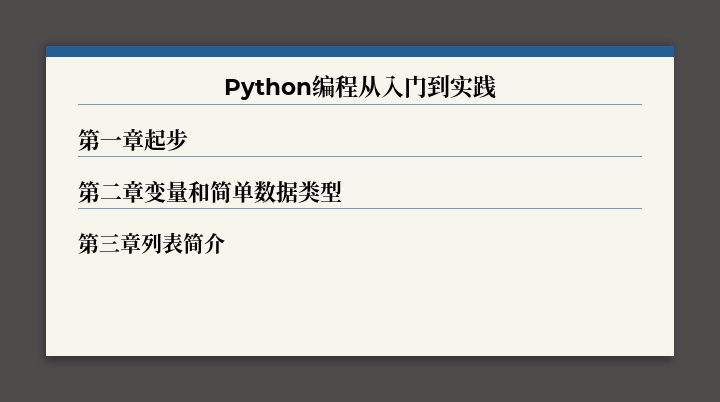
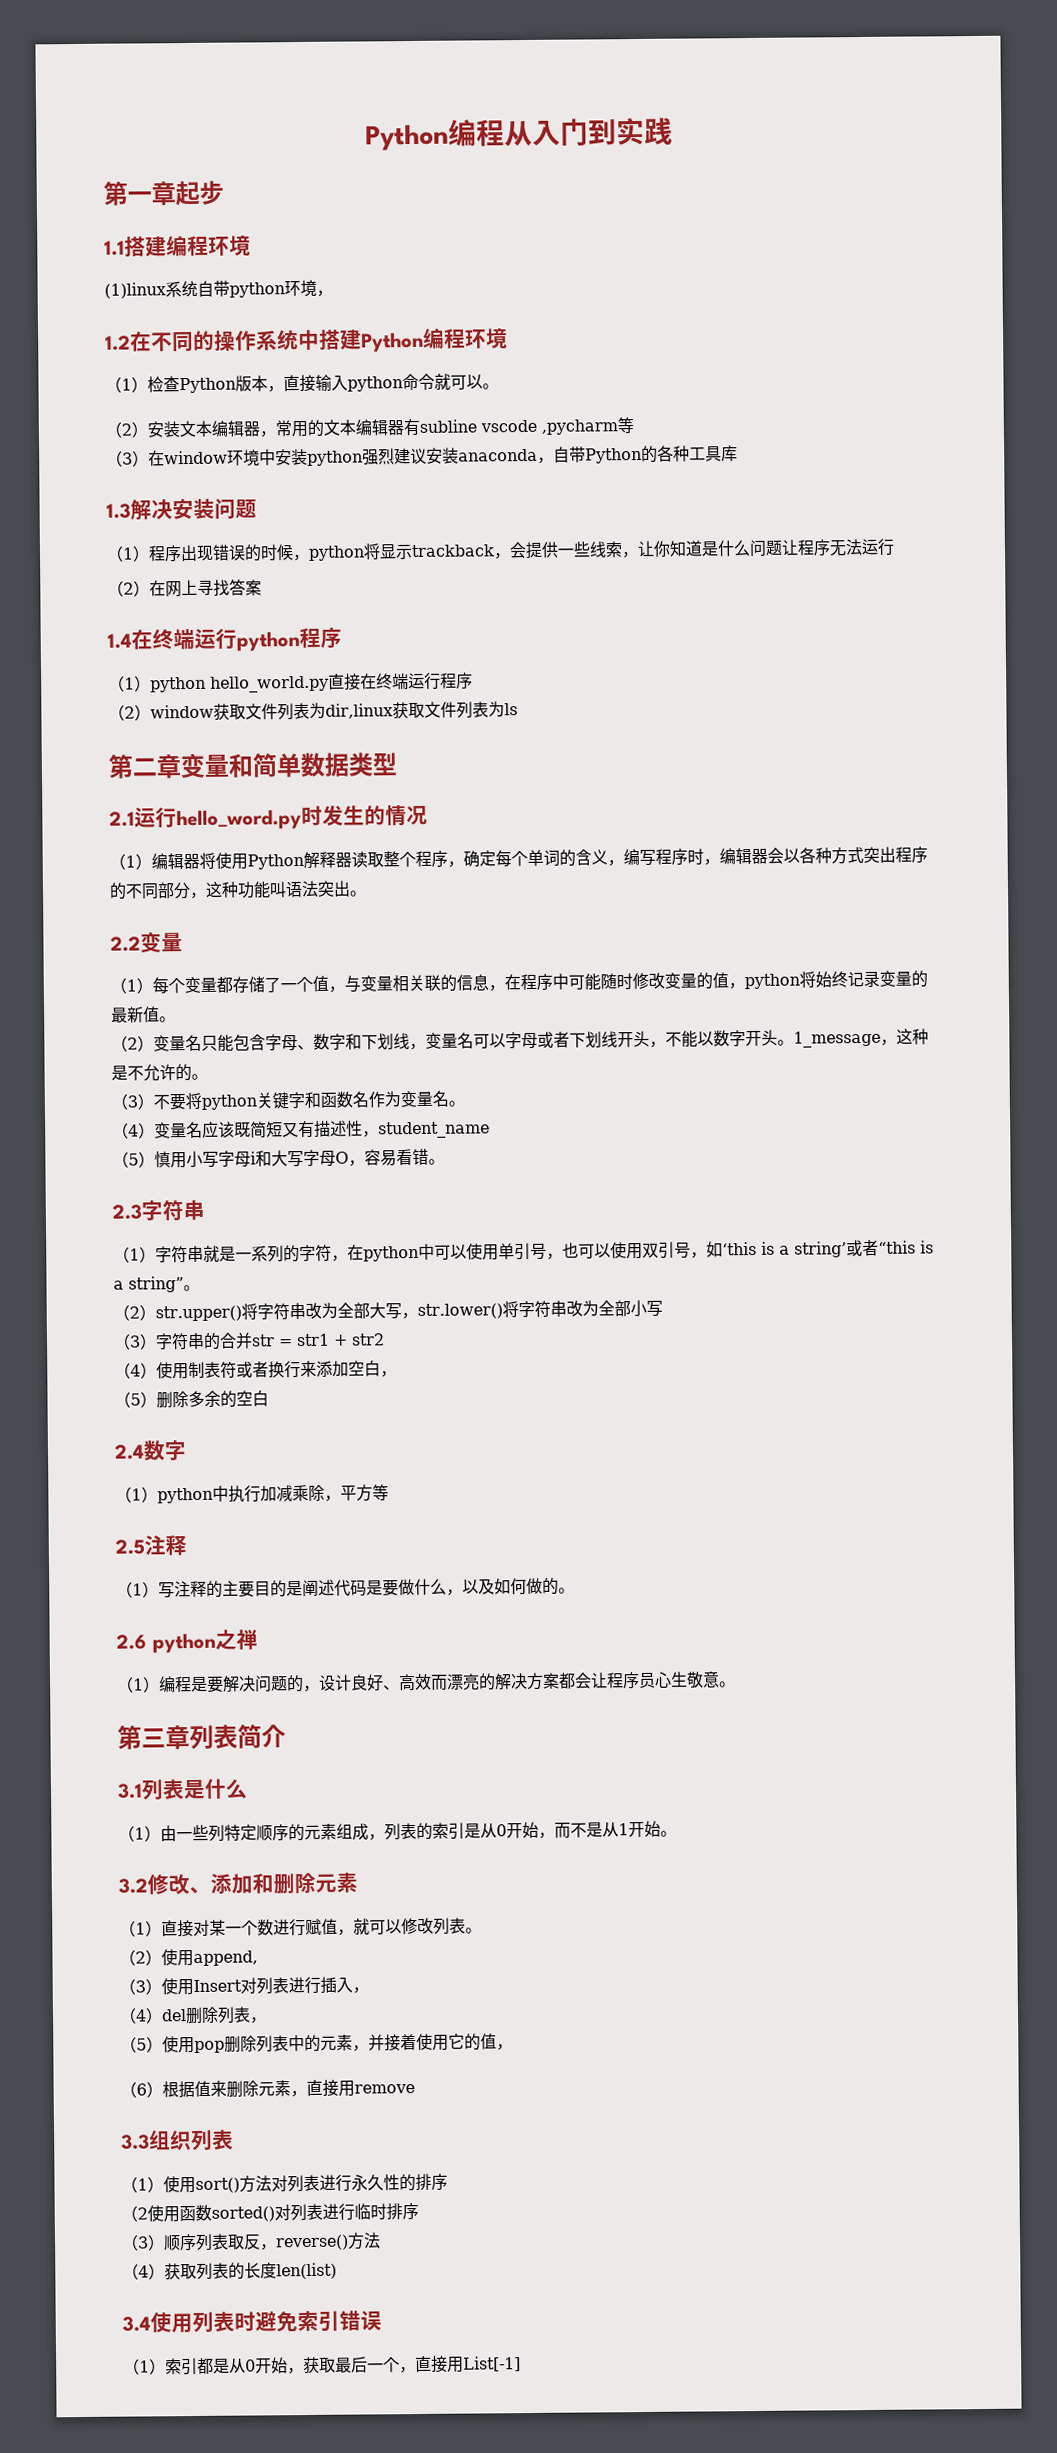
(188, 140) none -> [104,234,251,257] [104,279,333,299] [105,327,508,353] [105,373,499,394] [105,417,634,438] [106,445,738,467] [106,498,257,521] [106,538,895,563] [107,579,262,598] [107,627,342,652] [108,672,473,693] [108,701,518,721] // 1.1搭建编程环境 // (1)linux系统自带python环境， // 1.2在不同的操作系统中搭建Python编程环境 // （1）检查Python版本，直接输入python命令就可以。 // （2）安装文本编辑器，常用的文本编辑器有subline vscode ,pycharm等 // （3）在window环境中安装python强烈建议安装anaconda，自带Python的各种工具库 // 1.3解决安装问题 // （1）程序出现错误的时候，python将显示trackback，会提供一些线索，让你知道是什么问题让程序无法运行 // （2）在网上寻找答案 // 1.4在终端运行python程序 // （1）python hello_world.py直接在终端运行程序 // （2）window获取文件列表为dir,linux获取文件列表为ls
[78,232,225,254] 第三章列表简介 -> [109,805,428,831] [109,846,928,870] [109,880,367,900] [110,931,183,953] [110,970,928,994] [111,1006,176,1023] [111,1028,929,1052] [111,1063,208,1082] [111,1090,465,1111] [112,1120,490,1139] [112,1148,445,1169] [112,1199,205,1221] [113,1239,934,1264] [113,1276,200,1293] [113,1299,663,1322] [113,1332,385,1351] [114,1360,397,1380] [114,1390,269,1409] [114,1440,187,1461] [115,1484,389,1504] [115,1535,187,1556] [116,1577,575,1599] [116,1629,258,1654] [116,1671,736,1693] [117,1724,286,1750] [117,1778,248,1801] [118,1820,677,1842] [118,1872,358,1895] [119,1917,482,1938] [119,1949,258,1967] [119,1976,369,1996] [119,2006,267,2025] [120,2033,513,2054] [120,2079,415,2099] [121,2129,234,2152] [121,2173,448,2194] [121,2203,419,2223] [121,2232,381,2252] [122,2262,337,2281] [122,2310,382,2334] [123,2355,521,2376] 2.1运行hello_word.py时发生的情况 // （1）编辑器将使用Python解释器读取整个程序，确定每个单词的含义，编写程序时，编辑器会以各种方式突出程序的不同部分，这种功能叫语法突出。 // 2.2变量 // （1）每个变量都存储了一个值，与变量相关联的信息，在程序中可能随时修改变量的值，python将始终记录变量的最新值。 // （2）变量名只能包含字母、数字和下划线，变量名可以字母或者下划线开头，不能以数字开头。1_message，这种是不允许的。 // （3）不要将python关键字和函数名作为变量名。 // （4）变量名应该既简短又有描述性，student_name // （5）慎用小写字母i和大写字母O，容易看错。 // 2.3字符串 // （1）字符串就是一系列的字符，在python中可以使用单引号，也可以使用双引号，如‘this is a string’或者“this is a string”。 // （2）str.upper()将字符串改为全部大写，str.lower()将字符串改为全部小写 // （3）字符串的合并str = str1 + str2 // （4）使用制表符或者换行来添加空白， // （5）删除多余的空白 // 2.4数字 // （1）python中执行加减乘除，平方等 // 2.5注释 // （1）写注释的主要目的是阐述代码是要做什么，以及如何做的。 // 2.6 python之禅 // （1）编程是要解决问题的，设计良好、高效而漂亮的解决方案都会让程序员心生敬意。 // 第三章列表简介 // 3.1列表是什么 // （1）由一些列特定顺序的元素组成，列表的索引是从0开始，而不是从1开始。 // 3.2修改、添加和删除元素 // （1）直接对某一个数进行赋值，就可以修改列表。 // （2）使用append, // （3）使用Insert对列表进行插入， // （4）del删除列表， // （5）使用pop删除列表中的元素，并接着使用它的值， // （6）根据值来删除元素，直接用remove // 3.3组织列表 // （1）使用sort()方法对列表进行永久性的排序 // （2使用函数sorted()对列表进行临时排序 // （3）顺序列表取反，reverse()方法 // （4）获取列表的长度len(list) // 3.4使用列表时避免索引错误 // （1）索引都是从0开始，获取最后一个，直接用List[-1]

